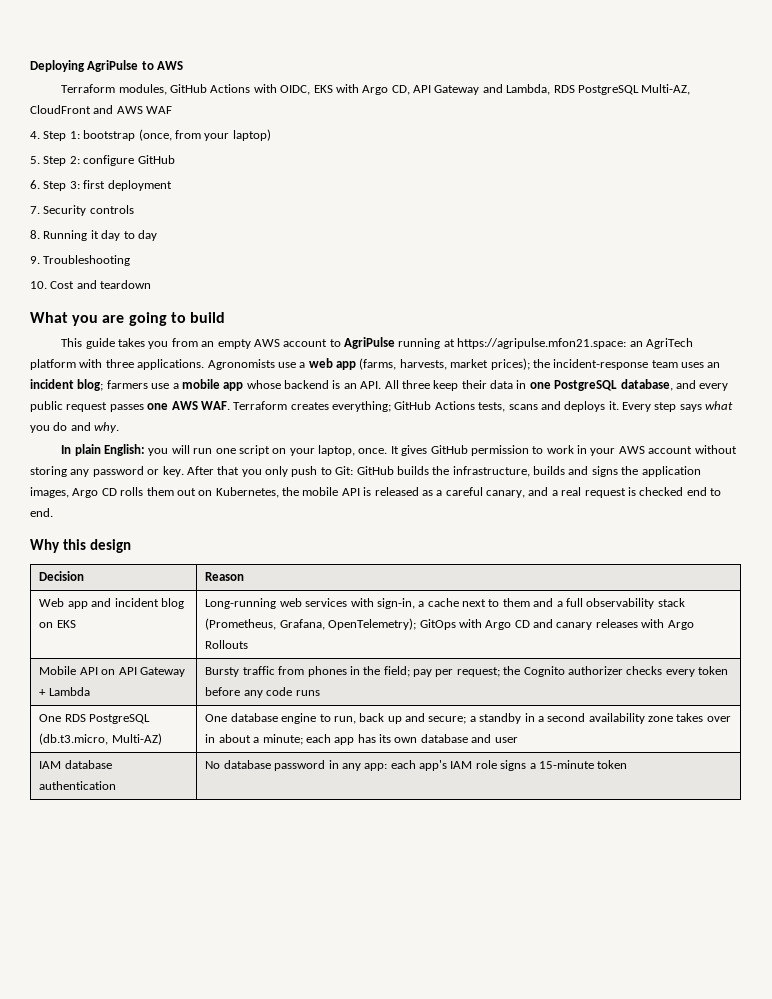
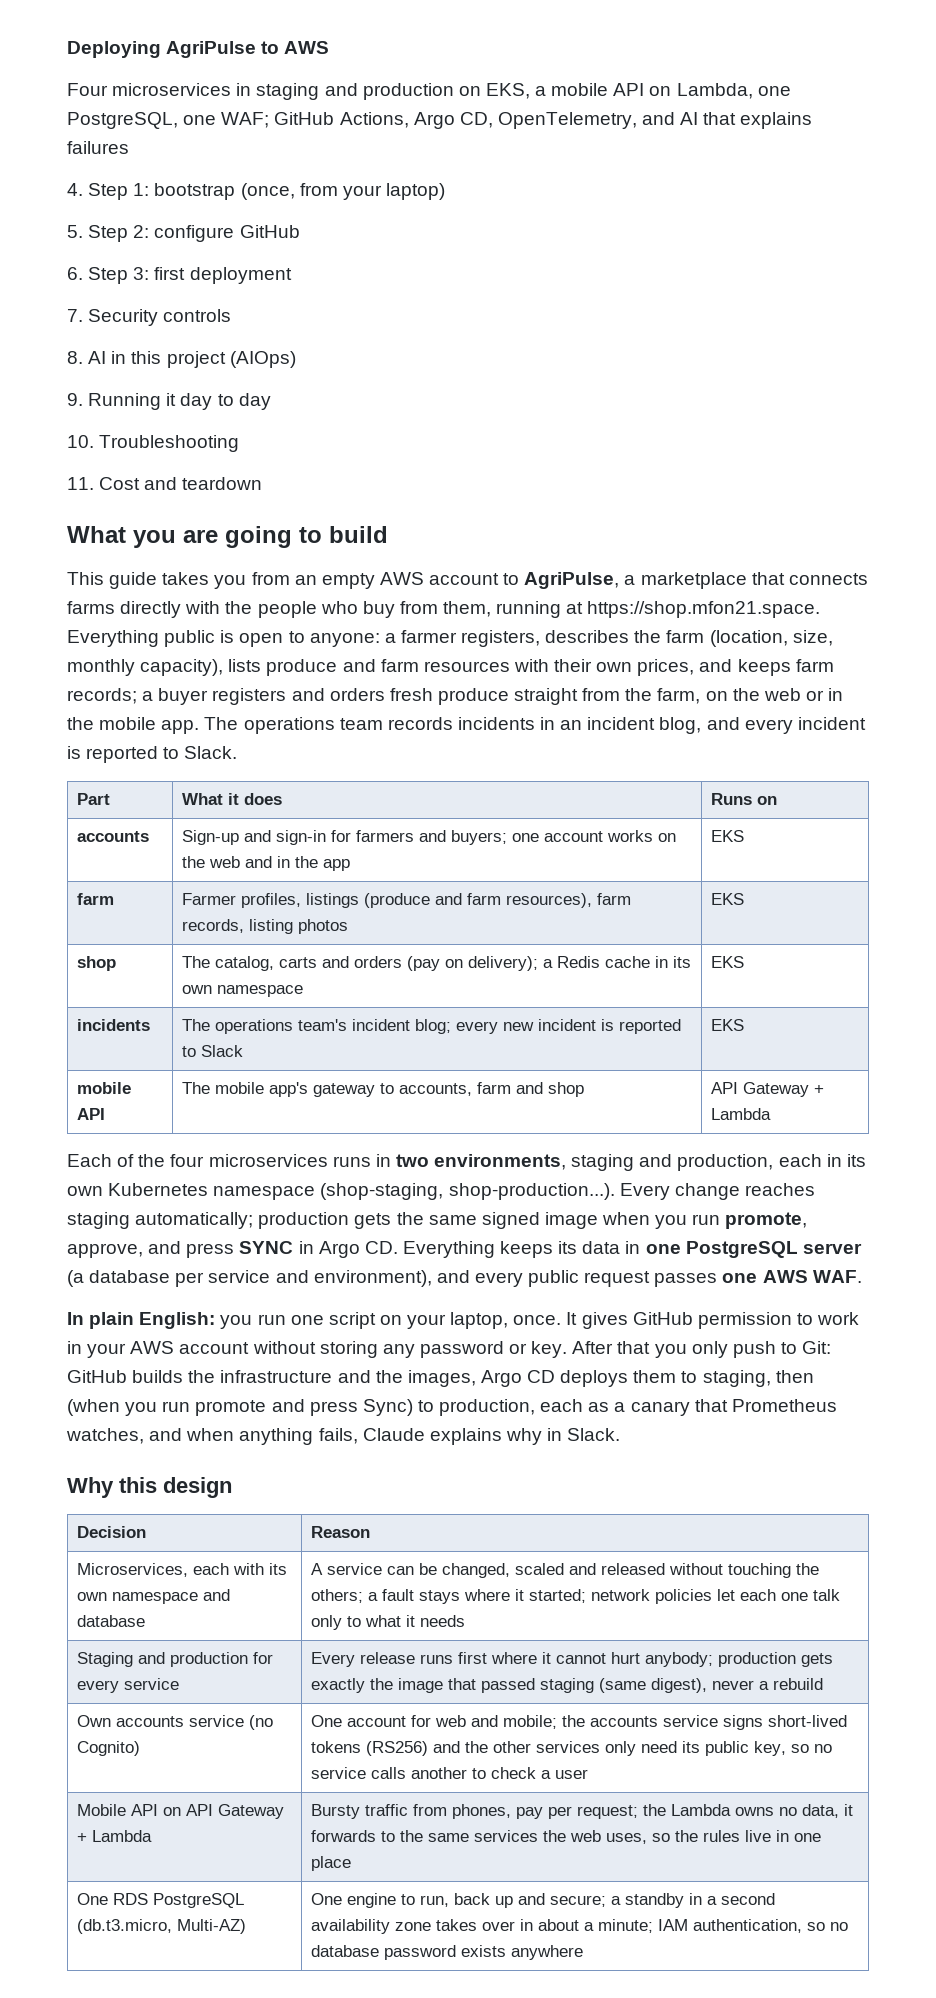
[61,84,691,95] [30,105,173,114] Terraform modules, GitHub Actions with OIDC, EKS with Argo CD, API Gateway and Lambda, RDS PostgreSQL Multi-AZ, CloudFront and AWS WAF -> [67,83,791,100] [67,112,813,129] [67,141,129,154] Four microservices in staging and production on EKS, a mobile API on Lambda, one PostgreSQL, one WAF; GitHub Actions, Argo CD, OpenTelemetry, and AI that explains failures
(40, 234) none -> [88,351,296,368] [67,393,83,406] AI in this project (AIOps) // 9.
[30,256,40,264] 9. -> [67,435,94,448] 10.
[30,281,47,289] 10. -> [67,477,94,490] 11.
[344,337,693,349] [30,358,721,370] [30,379,673,391] AgriPulse running at https://agripulse.mfon21.space: an AgriTech platform with three applications. Agronomists use a web app (farms, harvests, market prices); the incident-response team uses an incident blog; farmers use a mobile app whose backend is an API. All three keep their data in one PostgreSQL database, -> [524,572,868,589] [67,601,821,618] [67,630,833,647] [67,659,834,676] [67,688,844,705] [67,717,866,734] [67,746,238,763] [77,793,111,805] [182,793,283,805] [711,793,778,805] [77,831,150,842] [182,830,677,845] [182,856,351,871] [711,830,745,842] [77,893,115,905] [182,893,632,908] [182,919,349,934] [711,893,745,905] [77,956,117,971] [182,956,692,971] [182,985,304,997] [711,956,745,968] [77,1019,151,1031] [182,1019,682,1034] [182,1045,244,1057] [711,1019,745,1031] [77,1082,132,1094] [77,1108,106,1120] [182,1082,585,1097] [711,1082,825,1097] [711,1108,772,1120] [67,1154,866,1171] [67,1183,815,1200] [67,1212,808,1229] [67,1241,862,1258] [67,1270,432,1287] AgriPulse, a marketplace that connects farms directly with the people who buy from them, running at https://shop.mfon21.space. Everything public is open to anyone: a farmer registers, describes the farm (location, size, monthly capacity), lists produce and farm resources with their own prices, and keeps farm records; a buyer registers and orders fresh produce straight from the farm, on the web or in the mobile app. The operations team records incidents in an incident blog, and every incident is reported to Slack. // Part | What it does | Runs on // accounts | Sign-up and sign-in for farmers and buyers; one account works on the web and in the app | EKS // farm | Farmer profiles, listings (produce and farm resources), farm records, listing photos | EKS // shop | The catalog, carts and orders (pay on delivery); a Redis cache in its own namespace | EKS // incidents | The operations team's incident blog; every new incident is reported to Slack | EKS // mobile API | The mobile app's gateway to accounts, farm and shop | API Gateway + Lambda // Each of the four microservices runs in two environments, staging and production, each in its own Kubernetes namespace (shop-staging, shop-production...). Every change reaches staging automatically; production gets the same signed image when you run promote, approve, and press SYNC in Argo CD. Everything keeps its data in one PostgreSQL server (a database per service and environment),
[233,401,734,412] [30,422,120,433] Terraform creates everything; GitHub Actions tests, scans and deploys it. Every step says what you do and why. -> (862, 1276) none
[171,445,190,454] will -> (253, 1322) none
[452,466,701,477] [30,487,721,498] [30,508,53,517] infrastructure, builds and signs the application images, Argo CD rolls them out on Kubernetes, the mobile API is released as a careful canary, and a real request is checked end to end. -> [220,1370,814,1387] [67,1399,837,1416] [66,1428,621,1445] infrastructure and the images, Argo CD deploys them to staging, then (when you run promote and press Sync) to production, each as a canary that Prometheus watches, and when anything fails, Claude explains why in Slack.
[39,598,184,609] [39,620,76,628] [205,598,685,609] [205,618,694,630] [205,640,249,649] Web app and incident blog on EKS | Long-running web services with sign-in, a cache next to them and a full observability stack (Prometheus, Grafana, OpenTelemetry); GitOps with Argo CD and canary releases with Argo Rollouts -> [77,1563,288,1577] [77,1589,231,1604] [77,1615,146,1627] [311,1563,820,1578] [311,1589,841,1604] [311,1615,466,1630] [77,1652,274,1667] [77,1678,180,1693] [311,1652,834,1667] [311,1678,824,1693] [77,1715,274,1730] [77,1741,141,1756] [311,1715,848,1730] [311,1741,833,1756] [311,1767,589,1779] Microservices, each with its own namespace and database | A service can be changed, scaled and released without touching the others; a fault stays where it started; network policies let each one talk only to what it needs // Staging and production for every service | Every release runs first where it cannot hurt anybody; production gets exactly the image that passed staging (same digest), never a rebuild // Own accounts service (no Cognito) | One account for web and mobile; the accounts service signs short-lived tokens (RS256) and the other services only need its public key, so no service calls another to check a user
[307,666,729,677] [205,687,320,698] phones in the field; pay per request; the Cognito authorizer checks every token before any code runs -> [452,1804,854,1819] [311,1830,822,1844] [311,1856,352,1871] phones, pay per request; the Lambda owns no data, it forwards to the same services the web uses, so the rules live in one place
[230,713,278,722] database -> (343, 1899) none
[305,734,518,745] [39,760,112,769] [39,781,117,790] [205,760,628,771] each app has its own database and user // IAM database authentication | No database password in any app: each app's IAM role signs a 15-minute token -> [658,1919,849,1933] [311,1945,584,1960] IAM authentication, so no database password exists anywhere

